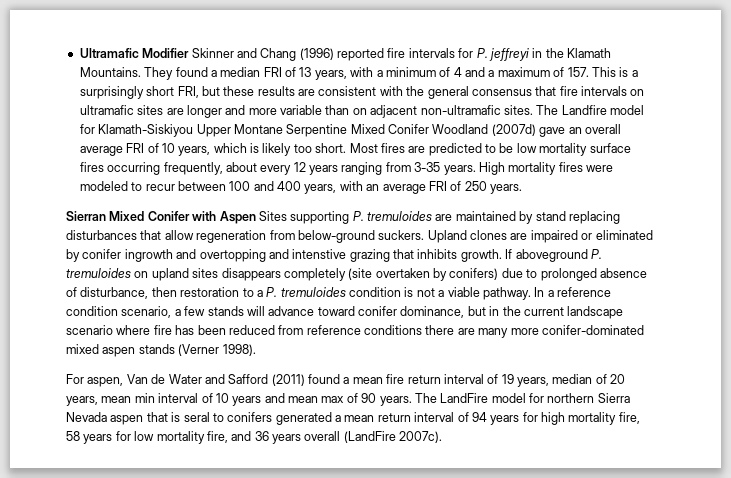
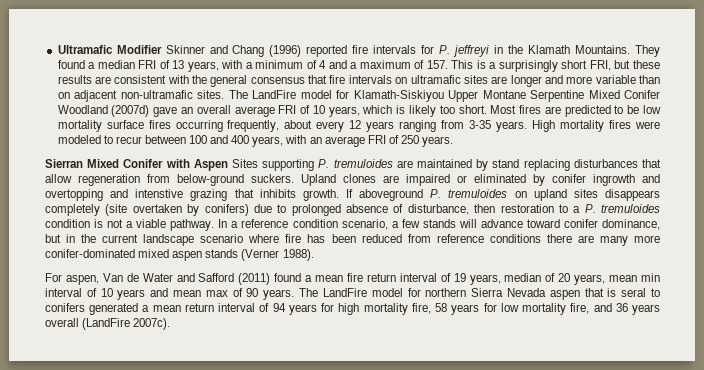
[561,105,607,115] Landfire -> [252,90,297,99] LandFire
[222,344,256,356] 1998). -> [282,249,314,261] 1988).

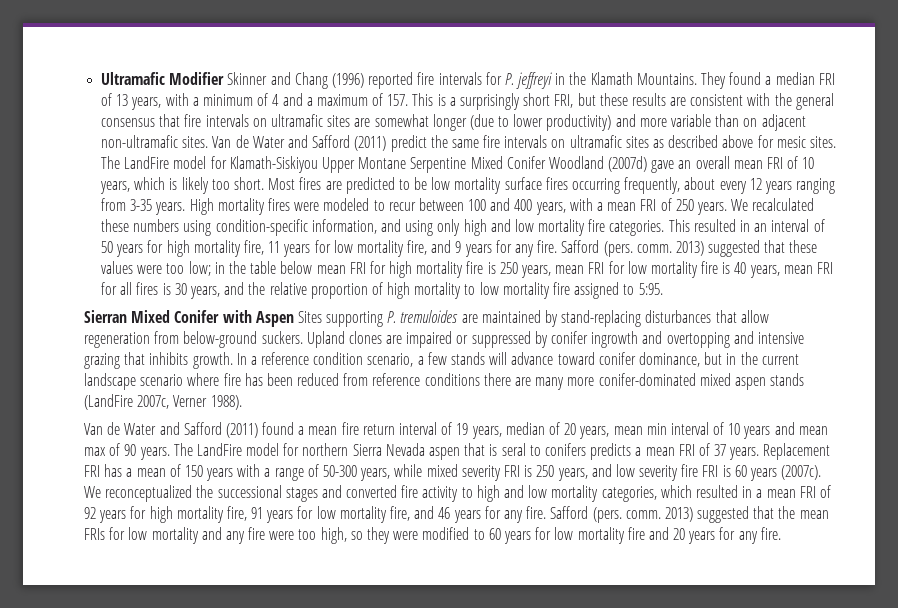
[510,75,542,87] longer -> [374,114,612,131] somewhat longer (due to lower productivity)
(225, 94) none -> [212,135,836,152] Van de Water and Safford (2011) predict the same fire intervals on ultramafic sites as described above for mesic sites.
[234,106,275,117] average -> [733,160,763,169] mean
[309,136,365,147] an average -> [597,202,637,211] a mean
(454, 141) none -> [731,198,815,211] [101,219,825,236] [101,240,818,257] [101,261,834,278] [101,282,663,299] We recalculated these numbers using condition-specific information, and using only high and low mortality fire categories. This resulted in an interval of 50 years for high mortality fire, 11 years for low mortality fire, and 9 years for any fire. Safford (pers. comm. 2013) suggested that these values were too low; in the table below mean FRI for high mortality fire is 250 years, mean FRI for low mortality fire is 40 years, mean FRI for all fires is 30 years, and the relative proportion of high mortality to low mortality fire assigned to 5:95.
[492,159,570,171] stand replacing -> [561,310,642,327] stand-replacing
[474,174,526,183] eliminated -> [471,331,531,348] suppressed
[135,189,184,198] intenstive -> [757,332,804,344] intensive
[346,189,660,201] [45,204,660,216] [45,219,215,231] If aboveground P. tremuloides on upland sites disappears completely (site overtaken by conifers) due to prolonged absence of disturbance, then restoration to a P. tremuloides condition is not a viable pathway. -> (233, 360) none
[241,249,280,261] (Verner -> [84,394,208,410] (LandFire 2007c, Verner
[45,273,99,285] For aspen, -> (242, 402) none
[89,303,660,315] [45,318,171,330] generated a mean return interval of 94 years for high mortality fire, 58 years for low mortality fire, and 36 years overall (LandFire 2007c). -> [590,443,831,460] [84,464,822,481] [84,485,831,502] [84,506,829,523] [84,527,781,544] predicts a mean FRI of 37 years. Replacement FRI has a mean of 150 years with a range of 50-300 years, while mixed severity FRI is 250 years, and low severity fire FRI is 60 years (2007c). We reconceptualized the successional stages and converted fire activity to high and low mortality categories, which resulted in a mean FRI of 92 years for high mortality fire, 91 years for low mortality fire, and 46 years for any fire. Safford (pers. comm. 2013) suggested that the mean FRIs for low mortality and any fire were too high, so they were modified to 60 years for low mortality fire and 20 years for any fire.

